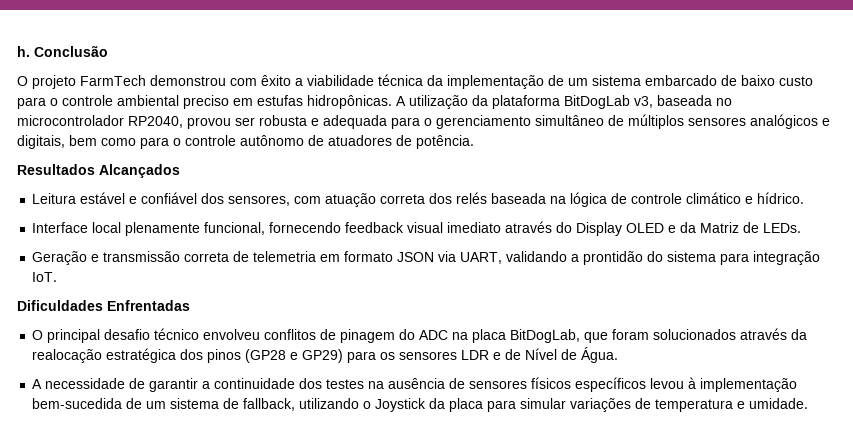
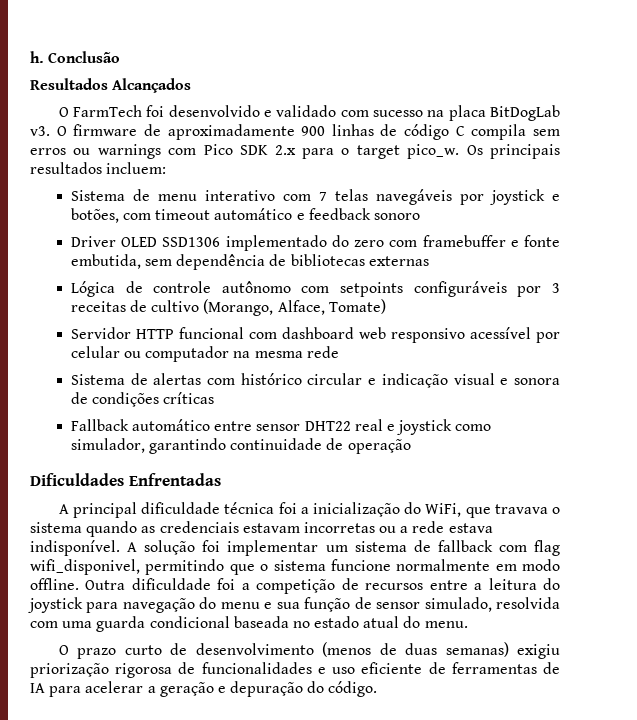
[17,74,813,89] [17,95,732,109] [17,114,830,129] [17,135,474,149] [17,164,180,178] [32,192,805,207] [32,221,802,236] [32,251,821,265] [32,272,58,282] [17,300,190,311] [32,328,808,343] [32,347,619,363] [32,377,798,392] [32,398,809,412] O projeto FarmTech demonstrou com êxito a viabilidade técnica da implementação de um sistema embarcado de baixo custo para o controle ambiental preciso em estufas hidropônicas. A utilização da plataforma BitDogLab v3, baseada no microcontrolador RP2040, provou ser robusta e adequada para o gerenciamento simultâneo de múltiplos sensores analógicos e digitais, bem como para o controle autônomo de atuadores de potência. // Resultados Alcançados // Leitura estável e confiável dos sensores, com atuação correta dos relés baseada na lógica de controle climático e hídrico. // Interface local plenamente funcional, fornecendo feedback visual imediato através do Display OLED e da Matriz de LEDs. // Geração e transmissão correta de telemetria em formato JSON via UART, validando a prontidão do sistema para integração IoT. // Dificuldades Enfrentadas // O principal desafio técnico envolveu conflitos de pinagem do ADC na placa BitDogLab, que foram solucionados através da realocação estratégica dos pinos (GP28 e GP29) para os sensores LDR e de Nível de Água. // A necessidade de garantir a continuidade dos testes na ausência de sensores físicos específicos levou à implementação bem-sucedida de um sistema de fallback, utilizando o Joystick da placa para simular variações de temperatura e umidade. -> [30,78,192,93] [58,105,560,121] [30,124,560,140] [30,144,560,159] [30,162,167,174] [70,189,560,205] [70,208,421,223] [70,235,561,251] [70,254,429,270] [70,281,560,297] [70,299,386,316] [70,327,560,343] [70,346,339,362] [70,373,560,388] [70,392,215,407] [70,419,492,435] [70,438,411,454] [30,473,221,486] [58,502,560,518] [30,521,493,537] [30,540,561,556] [30,559,560,575] [30,578,560,594] [28,597,560,613] [30,616,468,632] [58,642,560,659] [30,662,560,678] [30,681,378,697] Resultados Alcançados // O FarmTech foi desenvolvido e validado com sucesso na placa BitDogLab v3. O firmware de aproximadamente 900 linhas de código C compila sem erros ou warnings com Pico SDK 2.x para o target pico_w. Os principais resultados incluem: // Sistema de menu interativo com 7 telas navegáveis por joystick e botões, com timeout automático e feedback sonoro // Driver OLED SSD1306 implementado do zero com framebuffer e fonte embutida, sem dependência de bibliotecas externas // Lógica de controle autônomo com setpoints configuráveis por 3 receitas de cultivo (Morango, Alface, Tomate) // Servidor HTTP funcional com dashboard web responsivo acessível por celular ou computador na mesma rede // Sistema de alertas com histórico circular e indicação visual e sonora de condições críticas // Fallback automático entre sensor DHT22 real e joystick como simulador, garantindo continuidade de operação // Dificuldades Enfrentadas // A principal dificuldade técnica foi a inicialização do WiFi, que travava o sistema quando as credenciais estavam incorretas ou a rede estava indisponível. A solução foi implementar um sistema de fallback com flag wifi_disponivel, permitindo que o sistema funcione normalmente em modo offline. Outra dificuldade foi a competição de recursos entre a leitura do joystick para navegação do menu e sua função de sensor simulado, resolvida com uma guarda condicional baseada no estado atual do menu. // O prazo curto de desenvolvimento (menos de duas semanas) exigiu priorização rigorosa de funcionalidades e uso eficiente de ferramentas de IA para acelerar a geração e depuração do código.

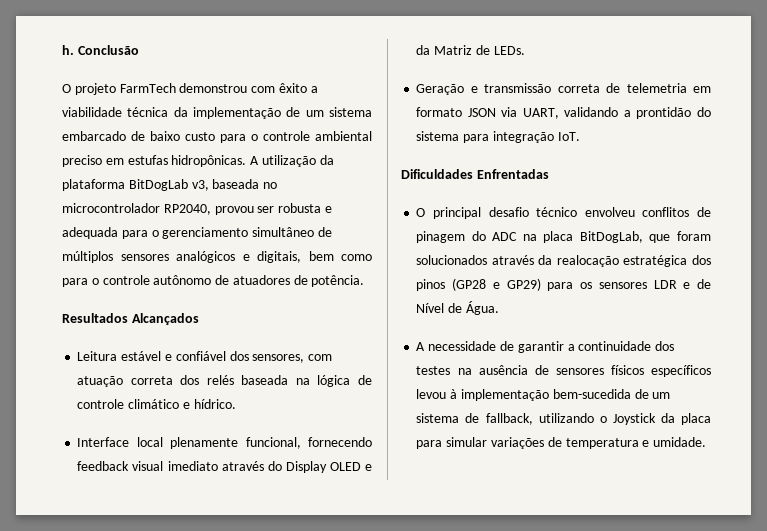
[30,78,192,93] [58,105,560,121] [30,124,560,140] [30,144,560,159] [30,162,167,174] [70,189,560,205] [70,208,421,223] [70,235,561,251] [70,254,429,270] [70,281,560,297] [70,299,386,316] [70,327,560,343] [70,346,339,362] [70,373,560,388] [70,392,215,407] [70,419,492,435] [70,438,411,454] [30,473,221,486] [58,502,560,518] [30,521,493,537] [30,540,561,556] [30,559,560,575] [30,578,560,594] [28,597,560,613] [30,616,468,632] [58,642,560,659] [30,662,560,678] [30,681,378,697] Resultados Alcançados // O FarmTech foi desenvolvido e validado com sucesso na placa BitDogLab v3. O firmware de aproximadamente 900 linhas de código C compila sem erros ou warnings com Pico SDK 2.x para o target pico_w. Os principais resultados incluem: // Sistema de menu interativo com 7 telas navegáveis por joystick e botões, com timeout automático e feedback sonoro // Driver OLED SSD1306 implementado do zero com framebuffer e fonte embutida, sem dependência de bibliotecas externas // Lógica de controle autônomo com setpoints configuráveis por 3 receitas de cultivo (Morango, Alface, Tomate) // Servidor HTTP funcional com dashboard web responsivo acessível por celular ou computador na mesma rede // Sistema de alertas com histórico circular e indicação visual e sonora de condições críticas // Fallback automático entre sensor DHT22 real e joystick como simulador, garantindo continuidade de operação // Dificuldades Enfrentadas // A principal dificuldade técnica foi a inicialização do WiFi, que travava o sistema quando as credenciais estavam incorretas ou a rede estava indisponível. A solução foi implementar um sistema de fallback com flag wifi_disponivel, permitindo que o sistema funcione normalmente em modo offline. Outra dificuldade foi a competição de recursos entre a leitura do joystick para navegação do menu e sua função de sensor simulado, resolvida com uma guarda condicional baseada no estado atual do menu. // O prazo curto de desenvolvimento (menos de duas semanas) exigiu priorização rigorosa de funcionalidades e uso eficiente de ferramentas de IA para acelerar a geração e depuração do código. -> [62,83,318,95] [62,107,372,119] [62,131,372,143] [62,155,334,167] [62,179,278,191] [62,203,332,215] [62,227,332,239] [62,251,372,263] [62,275,365,287] [62,313,199,325] [77,351,333,363] [77,375,372,387] [77,399,236,409] [77,437,372,449] [77,461,372,473] [416,45,525,55] [416,83,711,95] [416,107,711,119] [416,131,580,143] [401,169,549,179] [416,207,711,219] [416,231,711,243] [416,255,711,267] [416,278,712,291] [416,301,499,315] [416,341,675,353] [416,365,711,377] [416,389,671,401] [416,413,711,425] [416,437,707,449] O projeto FarmTech demonstrou com êxito a viabilidade técnica da implementação de um sistema embarcado de baixo custo para o controle ambiental preciso em estufas hidropônicas. A utilização da plataforma BitDogLab v3, baseada no microcontrolador RP2040, provou ser robusta e adequada para o gerenciamento simultâneo de múltiplos sensores analógicos e digitais, bem como para o controle autônomo de atuadores de potência. // Resultados Alcançados // Leitura estável e confiável dos sensores, com atuação correta dos relés baseada na lógica de controle climático e hídrico. // Interface local plenamente funcional, fornecendo feedback visual imediato através do Display OLED e da Matriz de LEDs. // Geração e transmissão correta de telemetria em formato JSON via UART, validando a prontidão do sistema para integração IoT. // Dificuldades Enfrentadas // O principal desafio técnico envolveu conflitos de pinagem do ADC na placa BitDogLab, que foram solucionados através da realocação estratégica dos pinos (GP28 e GP29) para os sensores LDR e de Nível de Água. // A necessidade de garantir a continuidade dos testes na ausência de sensores físicos específicos levou à implementação bem-sucedida de um sistema de fallback, utilizando o Joystick da placa para simular variações de temperatura e umidade.

